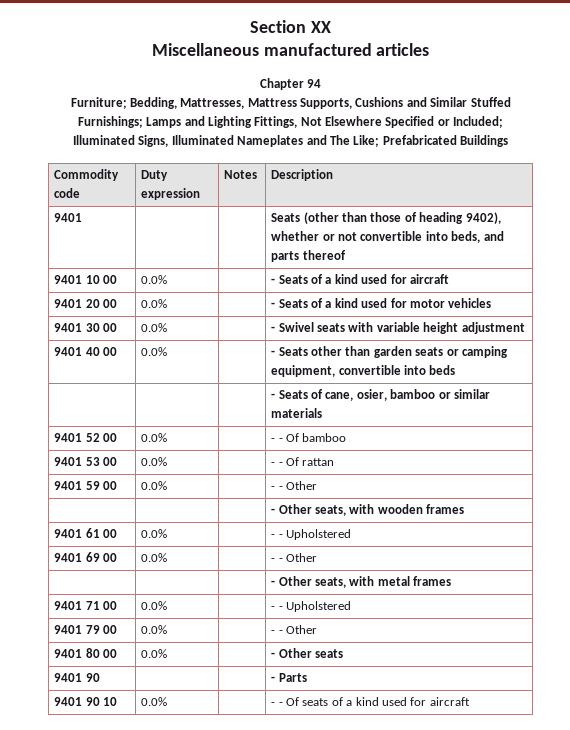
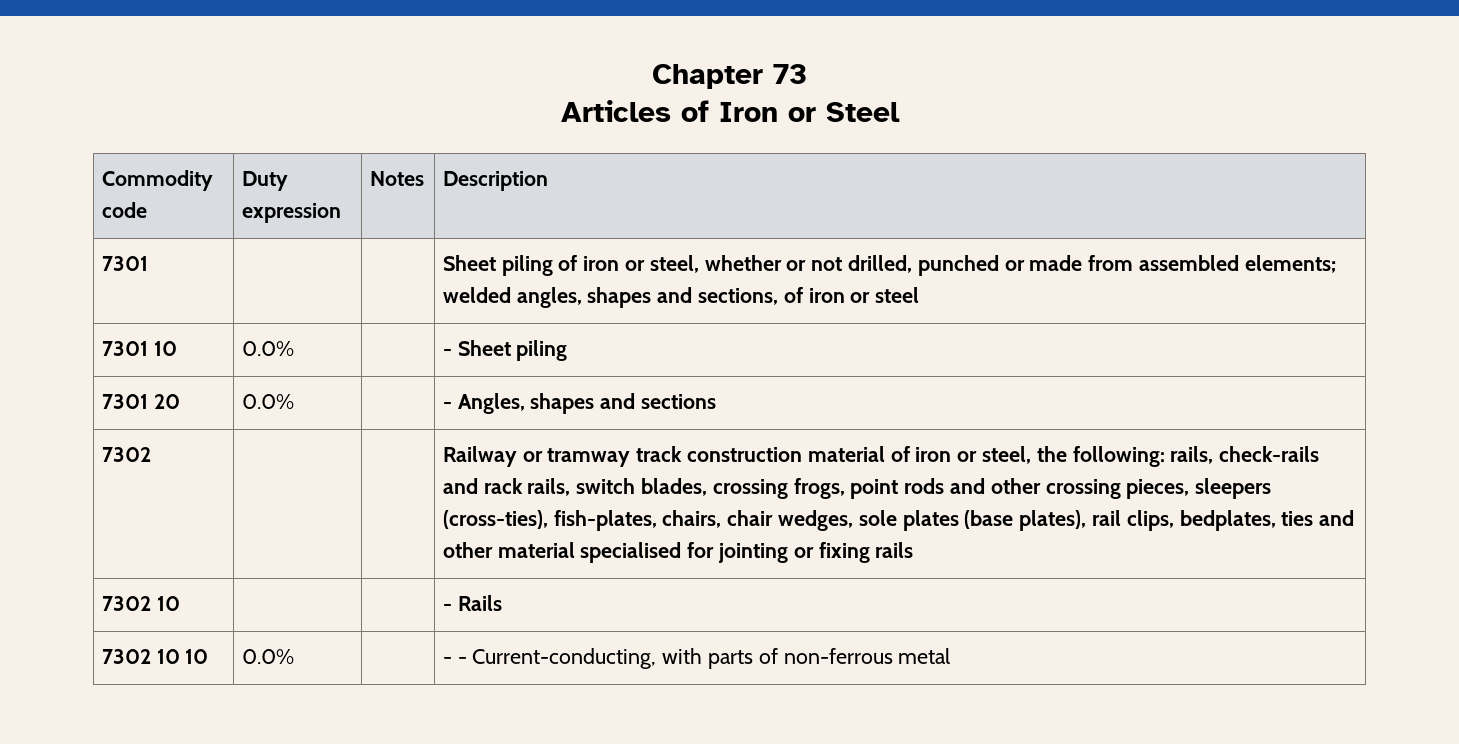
[250,20,331,33] [151,43,430,56] [259,78,322,90] [70,97,511,109] [77,116,504,128] [73,135,508,147] Section XX // Miscellaneous manufactured articles // Chapter 94 // Furniture; Bedding, Mattresses, Mattress Supports, Cushions and Similar Stuffed Furnishings; Lamps and Lighting Fittings, Not Elsewhere Specified or Included; Illuminated Signs, Illuminated Nameplates and The Like; Prefabricated Buildings -> [652,64,807,89] [560,100,900,122] Chapter 73 // Articles of Iron or Steel
[54,213,83,222] [271,212,501,224] [271,231,504,243] [271,250,346,262] [54,275,118,284] [141,275,168,284] [271,274,449,284] [54,299,83,308] 9401 | | | Seats (other than those of heading 9402), whether or not convertible into beds, and parts thereof // 9401 10 00 | 0.0% | | - Seats of a kind used for aircraft // 9401 -> [101,256,148,271] [442,255,1336,276] [442,287,920,308] [101,341,177,356] [241,341,294,356] [442,340,568,361] [101,394,148,409] 7301 | | | Sheet piling of iron or steel, whether or not drilled, punched or made from assembled elements; welded angles, shapes and sections, of iron or steel // 7301 10 | 0.0% | | - Sheet piling // 7301
[103,299,118,308] [141,299,168,308] [271,298,492,308] [54,323,118,332] [141,323,168,332] [271,322,525,334] [54,347,118,356] [141,347,168,356] [271,346,508,358] [271,365,456,377] [271,389,490,401] [271,408,323,418] [54,433,118,442] [141,433,168,442] [271,433,347,442] [54,457,118,466] [141,457,168,466] [271,457,335,466] [54,481,118,490] [141,481,168,490] [271,481,318,490] [271,504,465,516] [54,528,118,538] [141,529,168,538] [271,529,352,540] [54,552,118,562] [141,553,168,562] [271,553,318,562] [271,576,452,588] [54,601,118,610] [141,601,168,610] [271,601,352,612] [54,625,118,634] [141,625,168,634] [271,625,318,634] [54,648,118,658] [141,649,168,658] [271,648,344,658] [54,673,100,682] [271,673,307,682] [54,697,118,706] [141,697,168,706] [271,697,470,706] 00 | 0.0% | | - Seats of a kind used for motor vehicles // 9401 30 00 | 0.0% | | - Swivel seats with variable height adjustment // 9401 40 00 | 0.0% | | - Seats other than garden seats or camping equipment, convertible into beds // | | | - Seats of cane, osier, bamboo or similar materials // 9401 52 00 | 0.0% | | - - Of bamboo // 9401 53 00 | 0.0% | | - - Of rattan // 9401 59 00 | 0.0% | | - - Other // | | | - Other seats, with wooden frames // 9401 61 00 | 0.0% | | - - Upholstered // 9401 69 00 | 0.0% | | - - Other // | | | - Other seats, with metal frames // 9401 71 00 | 0.0% | | - - Upholstered // 9401 79 00 | 0.0% | | - - Other // 9401 80 00 | 0.0% | | - Other seats // 9401 90 | | | - Parts // 9401 90 10 | 0.0% | | - - Of seats of a kind used for aircraft -> [241,394,294,409] [442,393,716,414] [101,447,151,462] [442,446,1320,467] [442,478,1272,499] [442,510,1355,531] [442,542,914,563] [101,596,180,611] [442,595,502,611] [101,649,209,664] [241,649,294,664] [442,648,951,669] | 0.0% | | - Angles, shapes and sections // 7302 | | | Railway or tramway track construction material of iron or steel, the following: rails, check-rails and rack rails, switch blades, crossing frogs, point rods and other crossing pieces, sleepers (cross-ties), fish-plates, chairs, chair wedges, sole plates (base plates), rail clips, bedplates, ties and other material specialised for jointing or fixing rails // 7302 10 | | | - Rails // 7302 10 10 | 0.0% | | - - Current-conducting, with parts of non-ferrous metal

